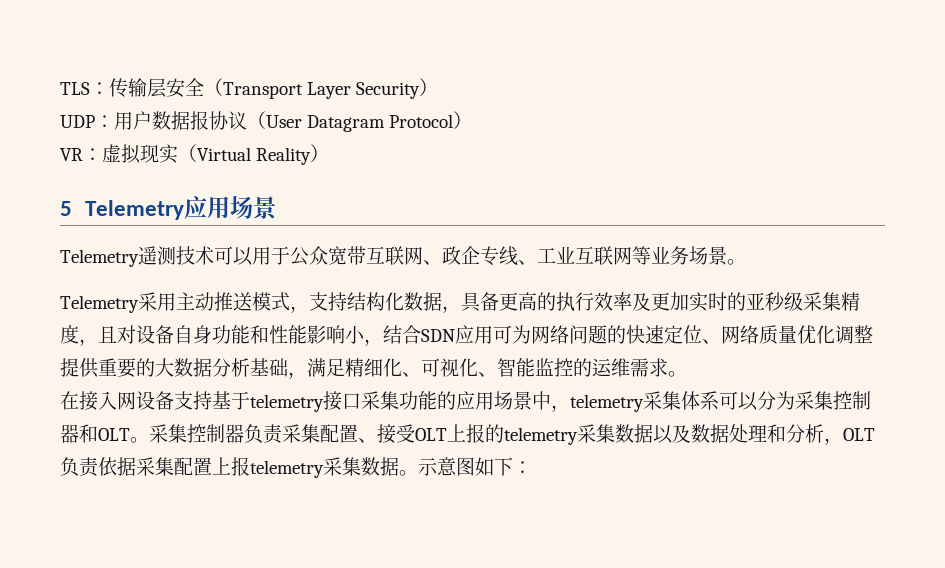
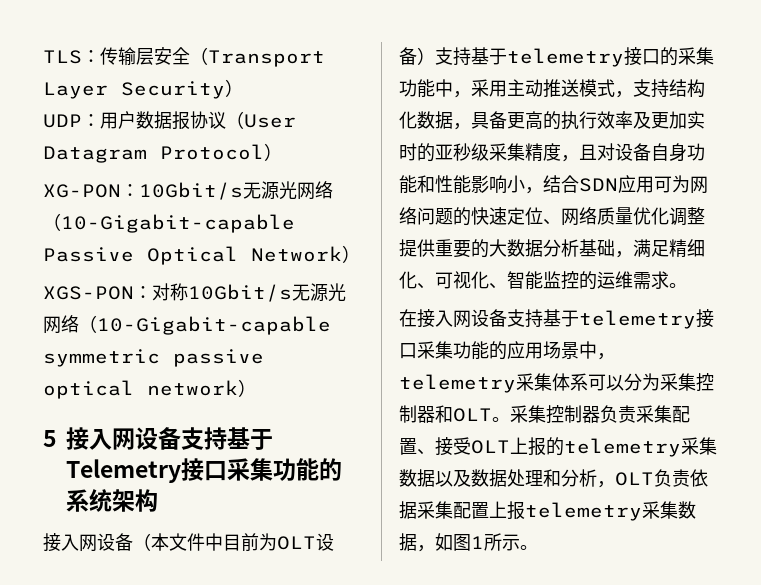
[60,144,330,165] [60,196,277,220] [60,246,746,267] [60,295,139,313] VR：虚拟现实（Virtual Reality） // 5 Telemetry应用场景 // Telemetry遥测技术可以用于公众宽带互联网、政企专线、工业互联网等业务场景。 // Telemetry -> [43,181,333,200] [43,213,295,233] [43,245,360,265] [43,283,346,302] [43,315,331,335] [43,349,264,367] [43,379,256,399] [43,427,273,450] [66,458,342,483] [66,489,158,512] [43,533,334,552] [399,47,714,67] [399,79,471,98] XG-PON：10Gbit/s无源光网络（10-Gigabit-capable Passive Optical Network） // XGS-PON：对称10Gbit/s无源光网络（10-Gigabit-capable symmetric passive optical network） // 5接入网设备支持基于Telemetry接口采集功能的系统架构 // 接入网设备（本文件中目前为OLT设备）支持基于telemetry接口的采集功能中，
[399,457,532,476] 。示意图如下： -> [417,533,538,552] ，如图1所示。

